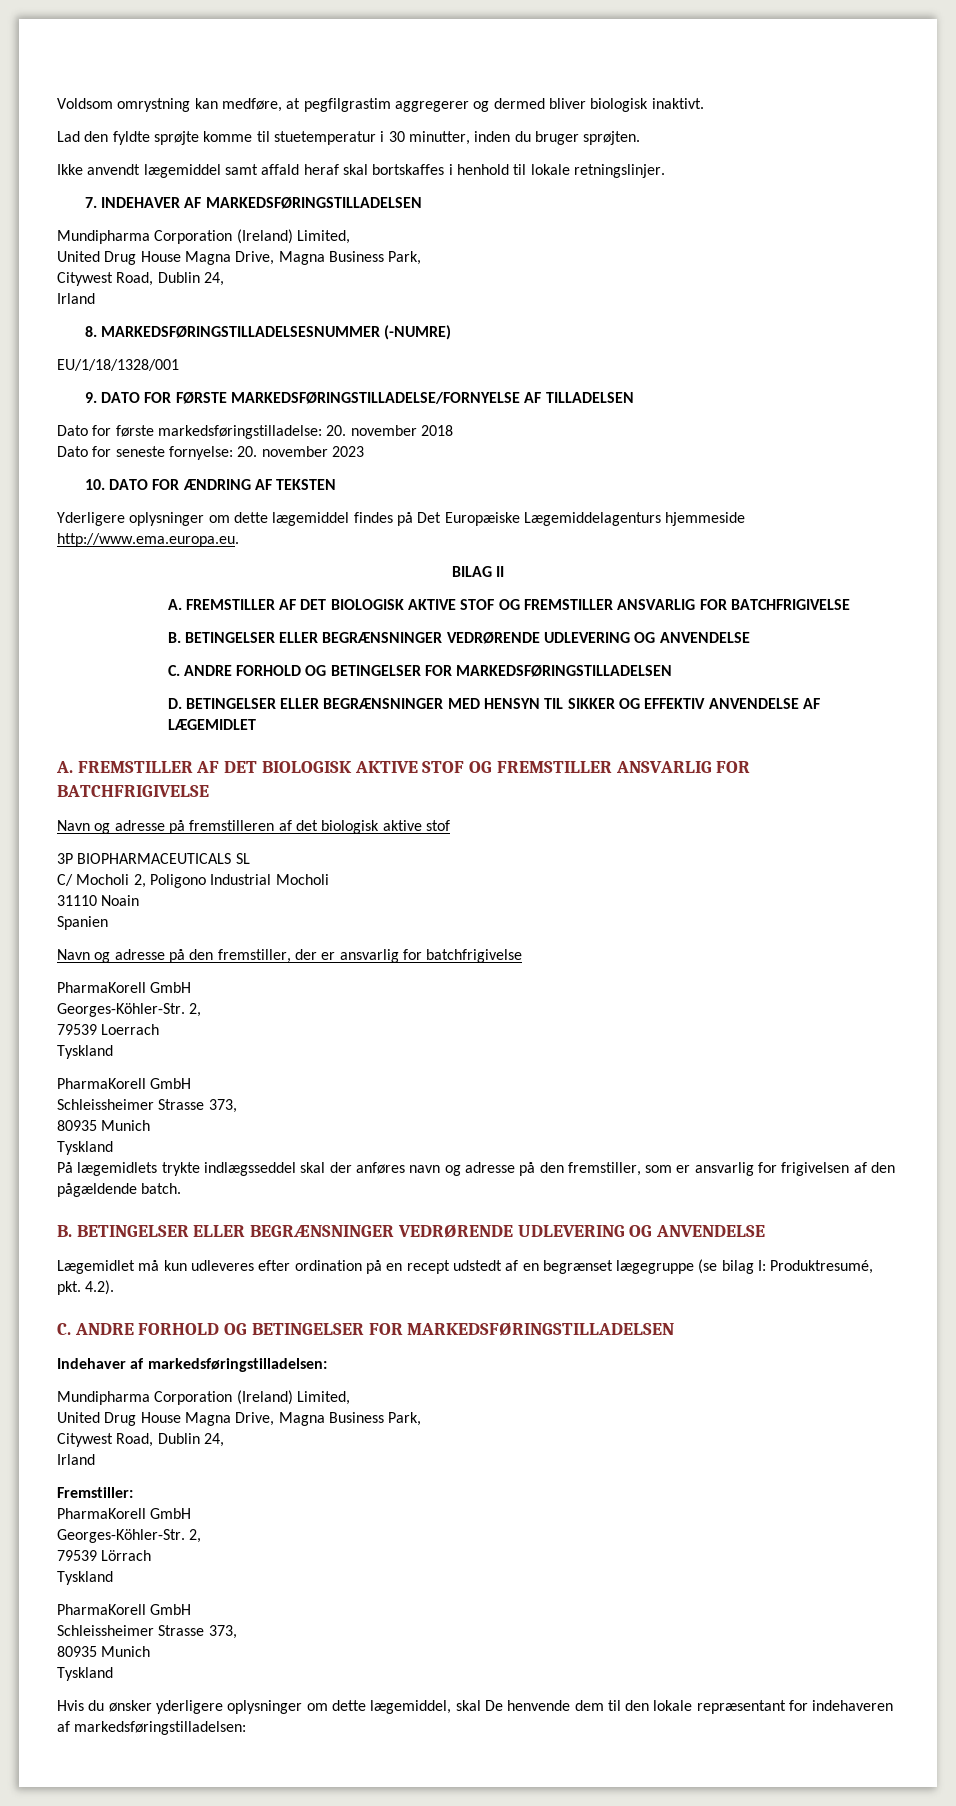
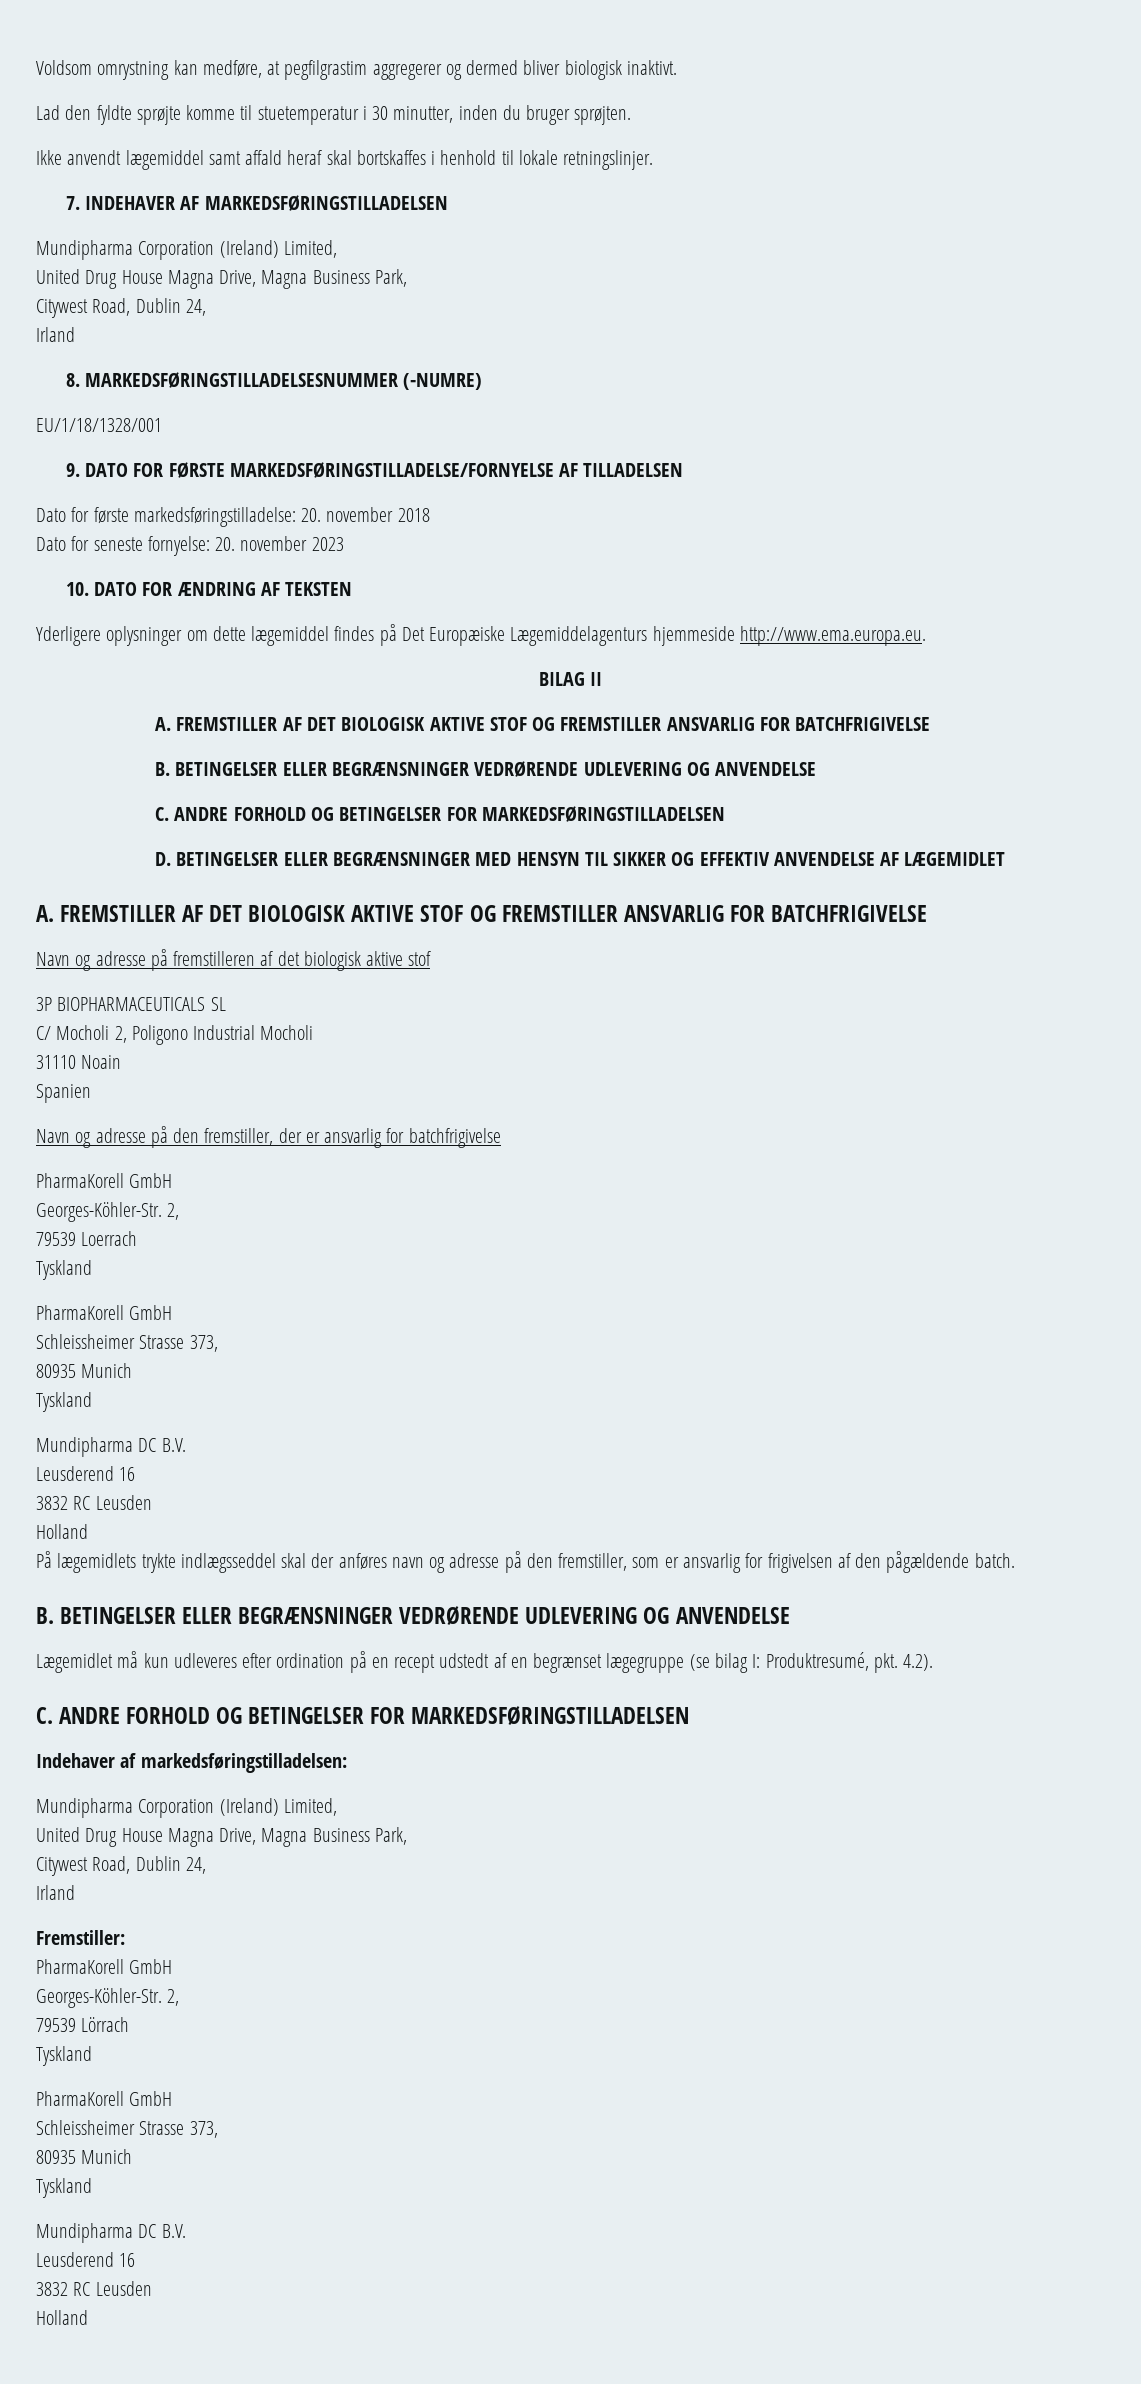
(113, 1148) none -> [36,1437,187,1457] [36,1466,136,1481] [36,1495,152,1510] [36,1524,88,1539] // Mundipharma DC B.V. // Leusderend 16 // 3832 RC Leusden // Holland
[57,1700,894,1714] [57,1721,247,1735] Hvis du ønsker yderligere oplysninger om dette lægemiddel, skal De henvende dem til den lokale repræsentant for indehaveren af markedsføringstilladelsen: -> [36,2223,187,2243] [36,2252,136,2267] [36,2281,152,2296] [36,2310,88,2325] Mundipharma DC B.V. // Leusderend 16 // 3832 RC Leusden // Holland

